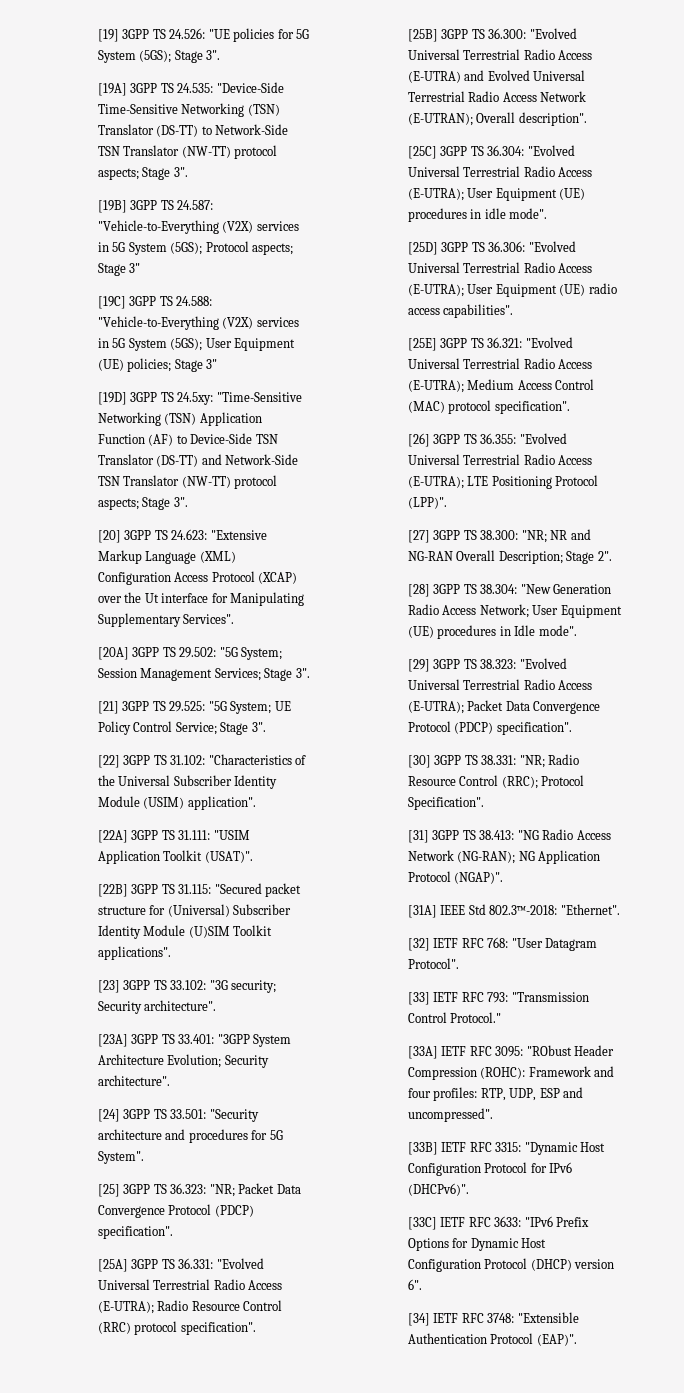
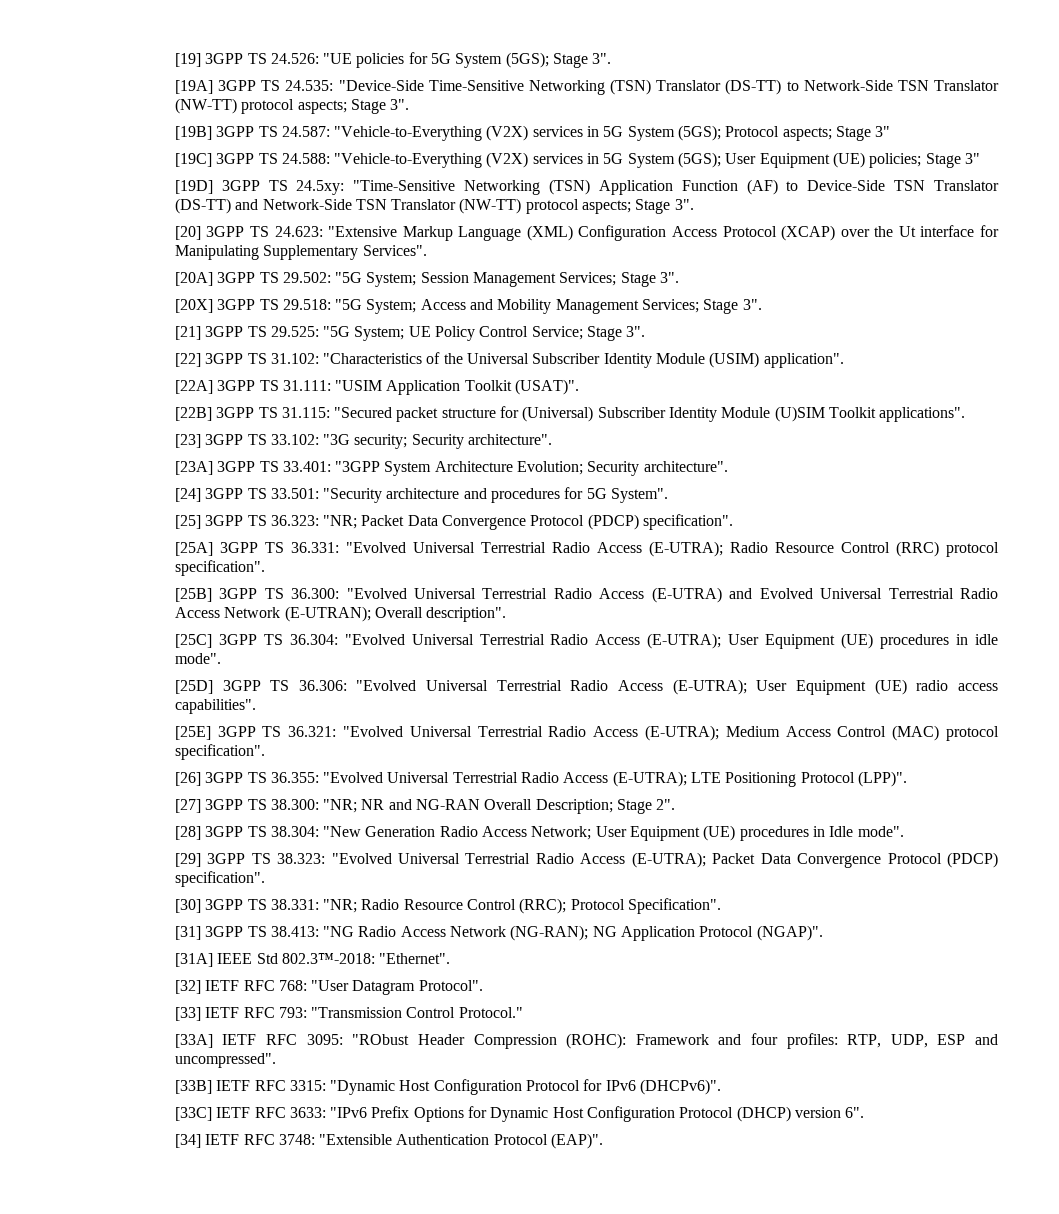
(310, 673) none -> [174,299,762,314] // [20X] 3GPP TS 29.518: "5G System; Access and Mobility Management Services; Stage 3".

